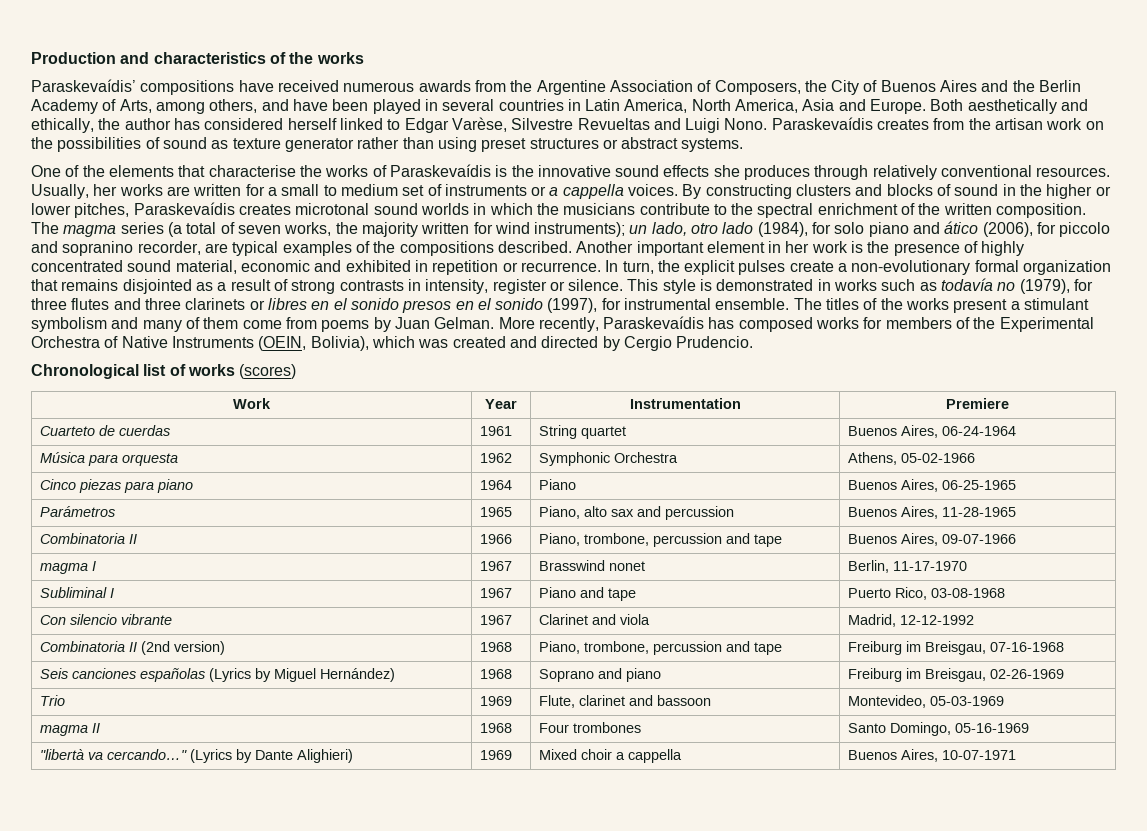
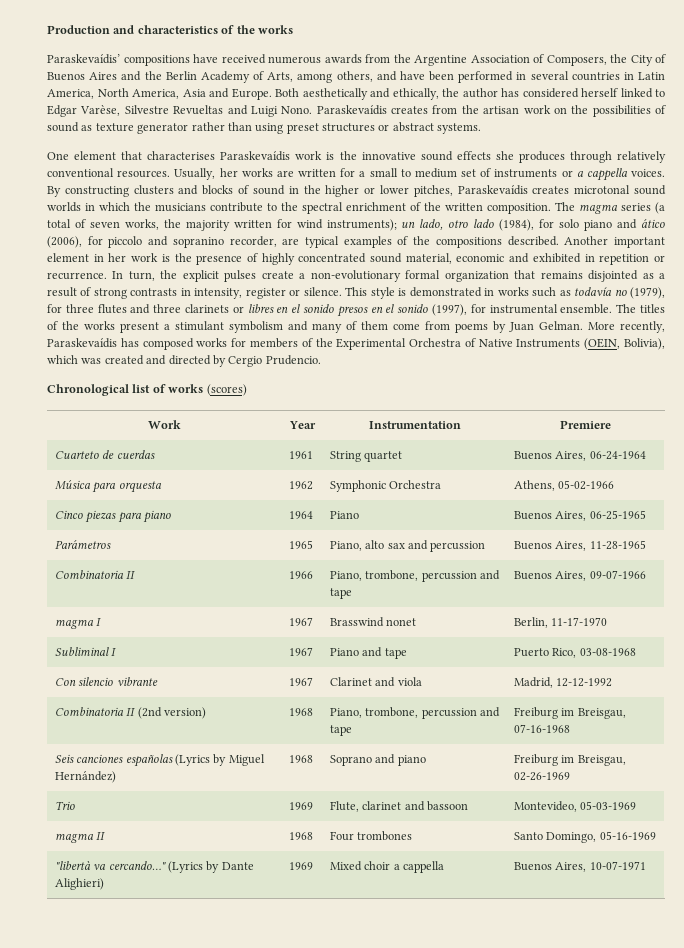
[372,99,421,114] played -> [458,71,514,83] performed
[65,164,491,177] of the elements that characterise the works of Paraskevaídis -> [74,151,323,161] element that characterises Paraskevaídis work

